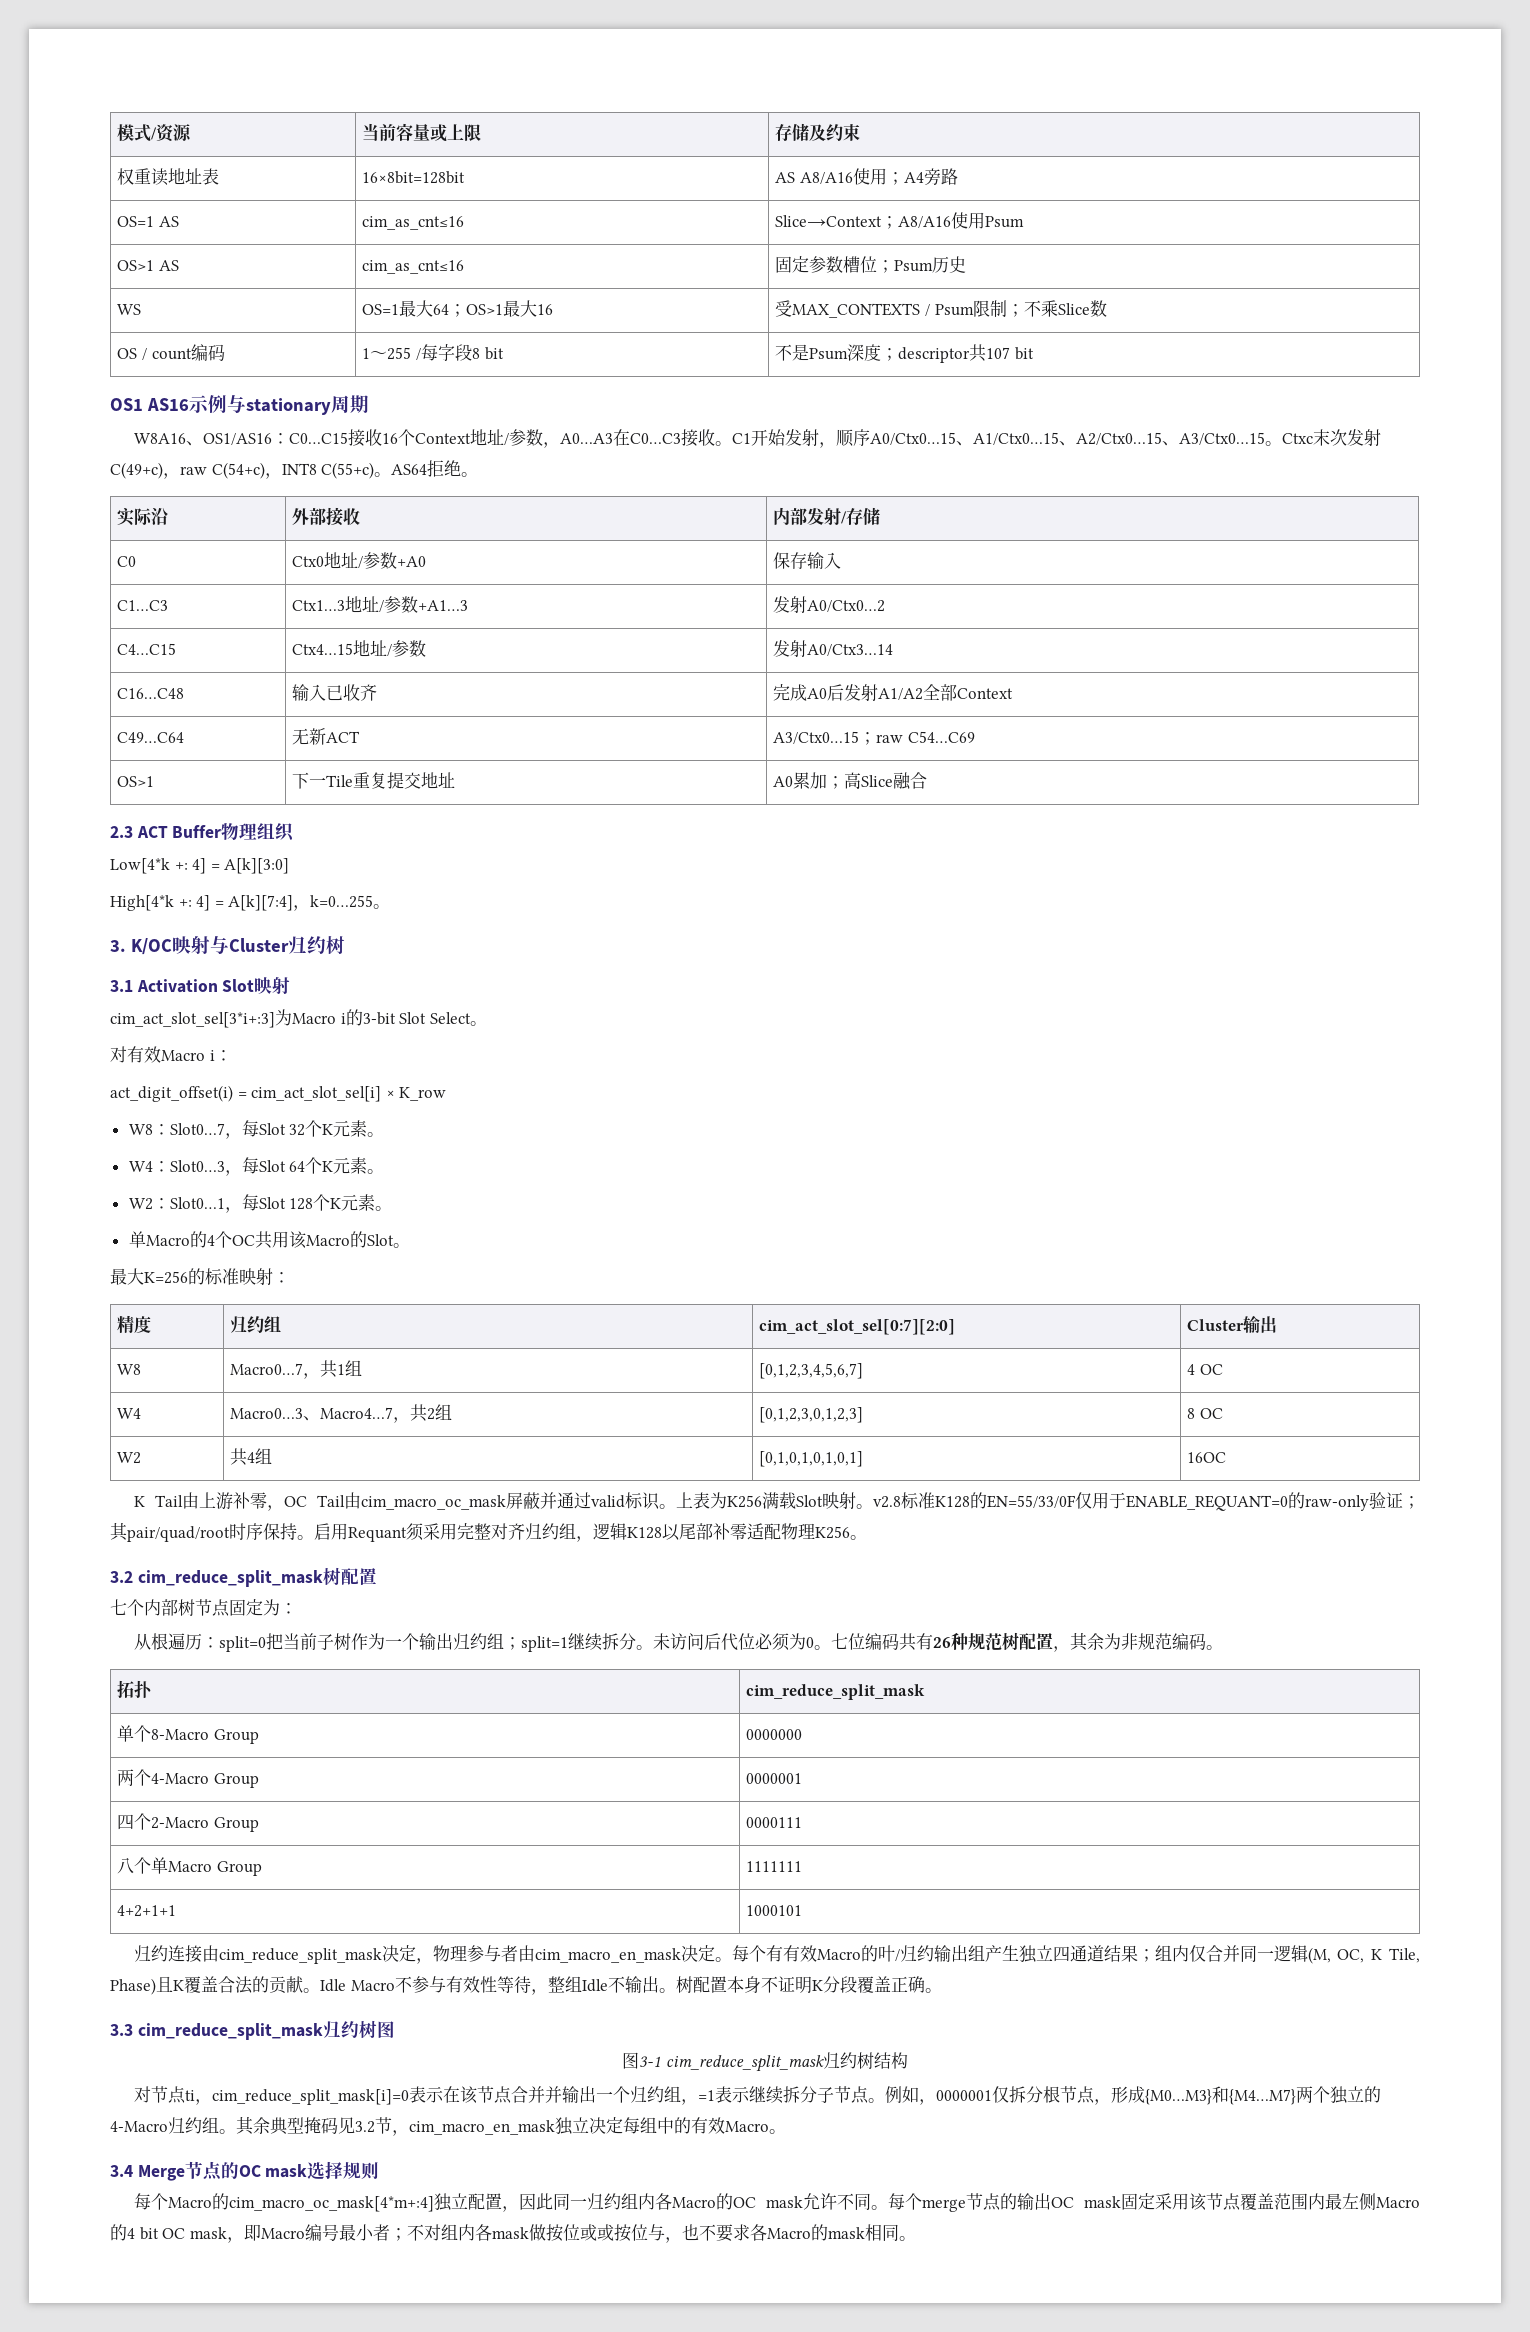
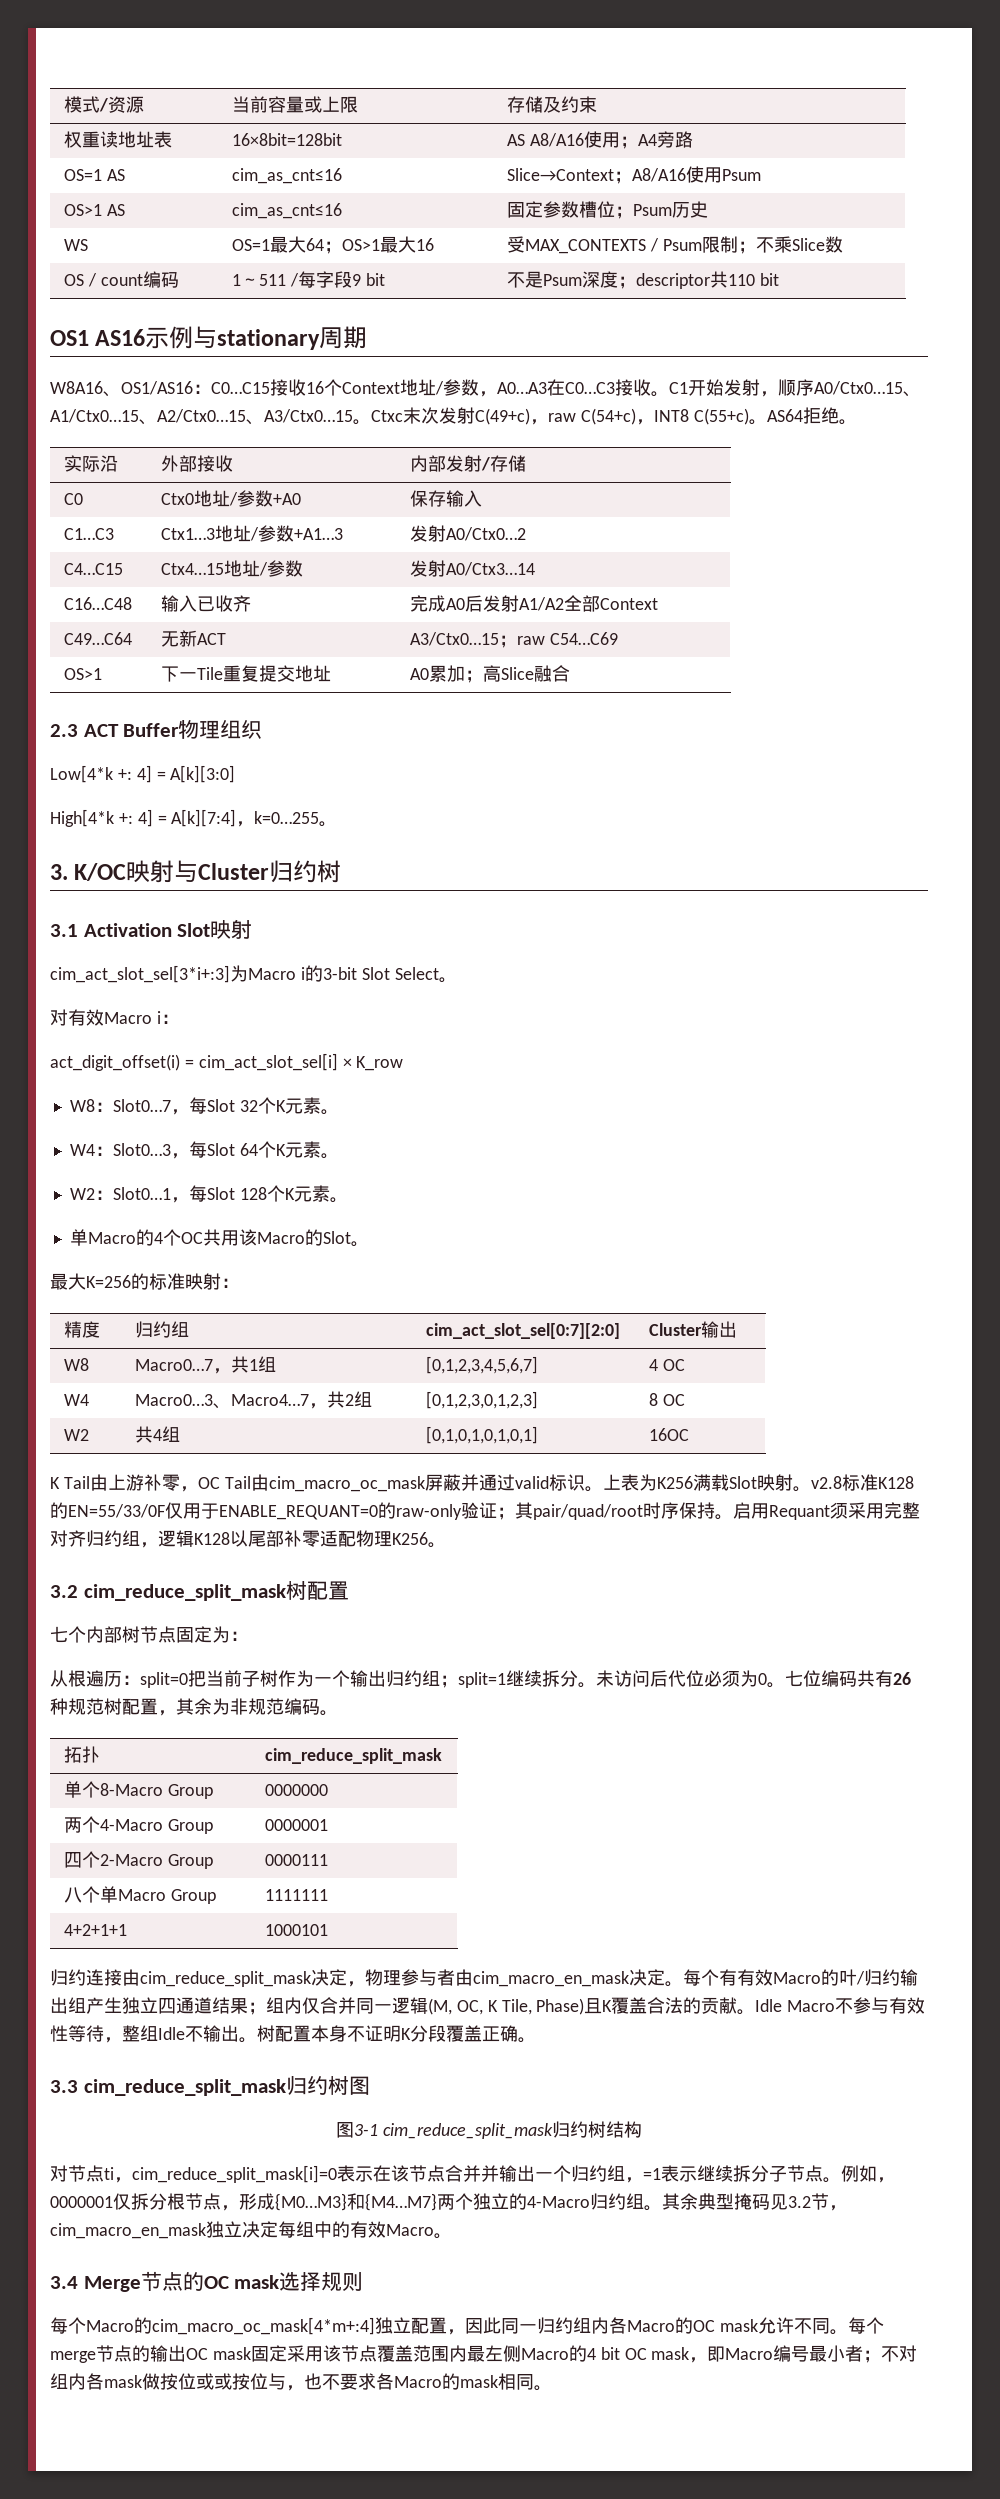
[387,347,412,360] 255 -> [259,274,287,286] 511
[472,348,481,359] 8 -> [351,274,361,286] 9
[986,347,1011,359] 107 -> [728,274,756,286] 110

